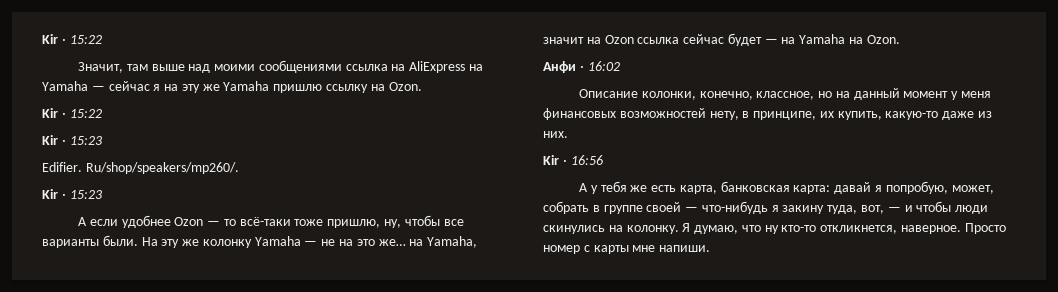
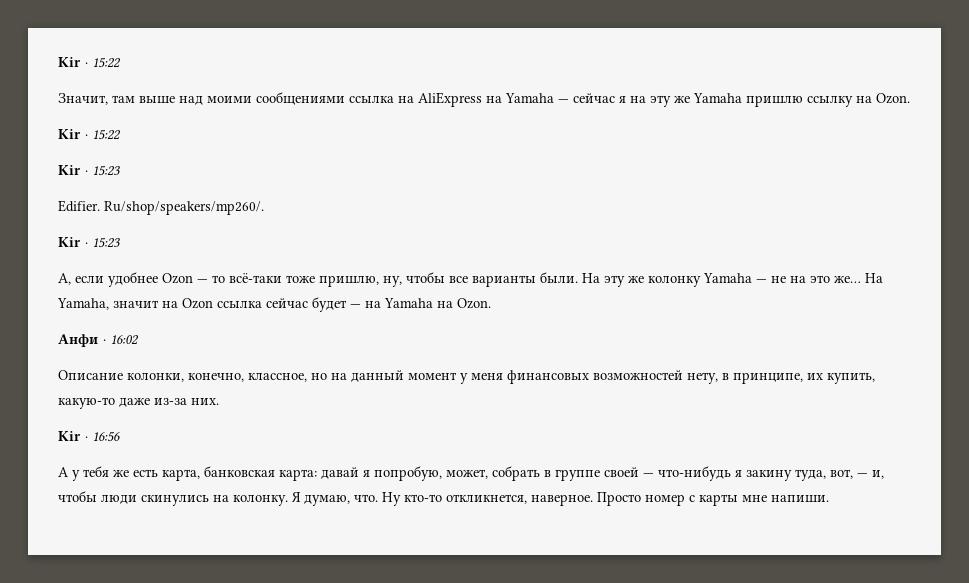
[77,217,87,226] А -> [58,273,71,285] А,
[409,239,424,246] на -> [865,273,883,283] На
[978,111,993,118] из -> [154,398,187,405] из-за
[904,205,913,212] и -> [872,470,884,479] и,
[741,225,779,234] что ну -> [354,492,401,506] что. Ну

